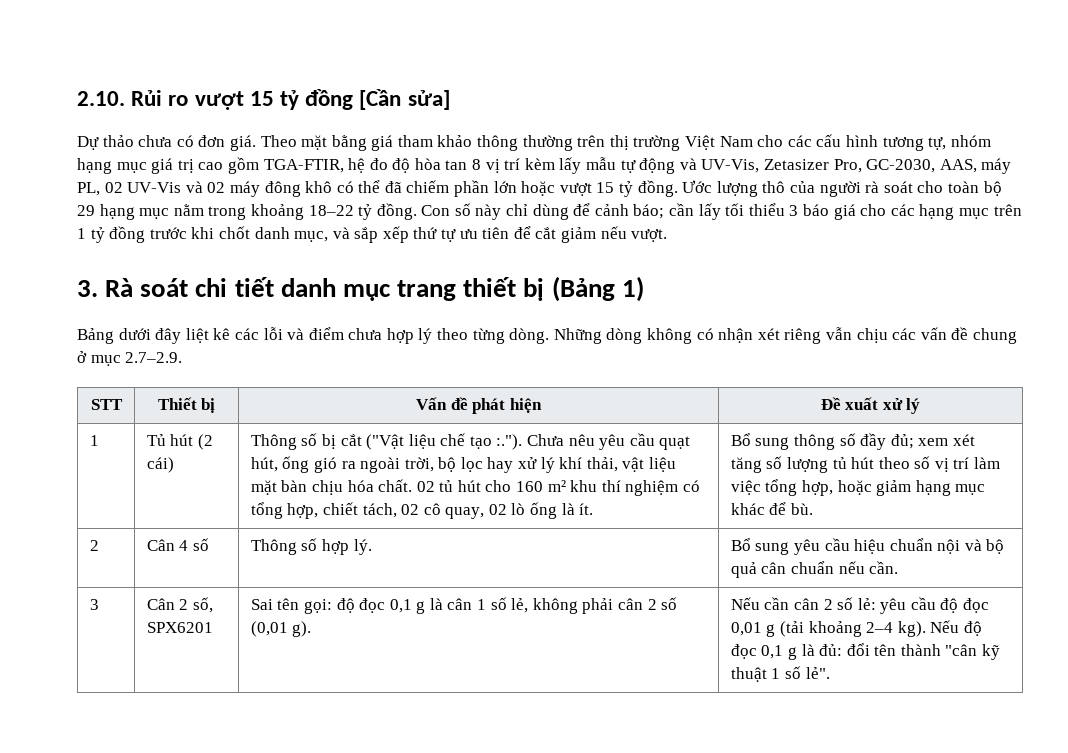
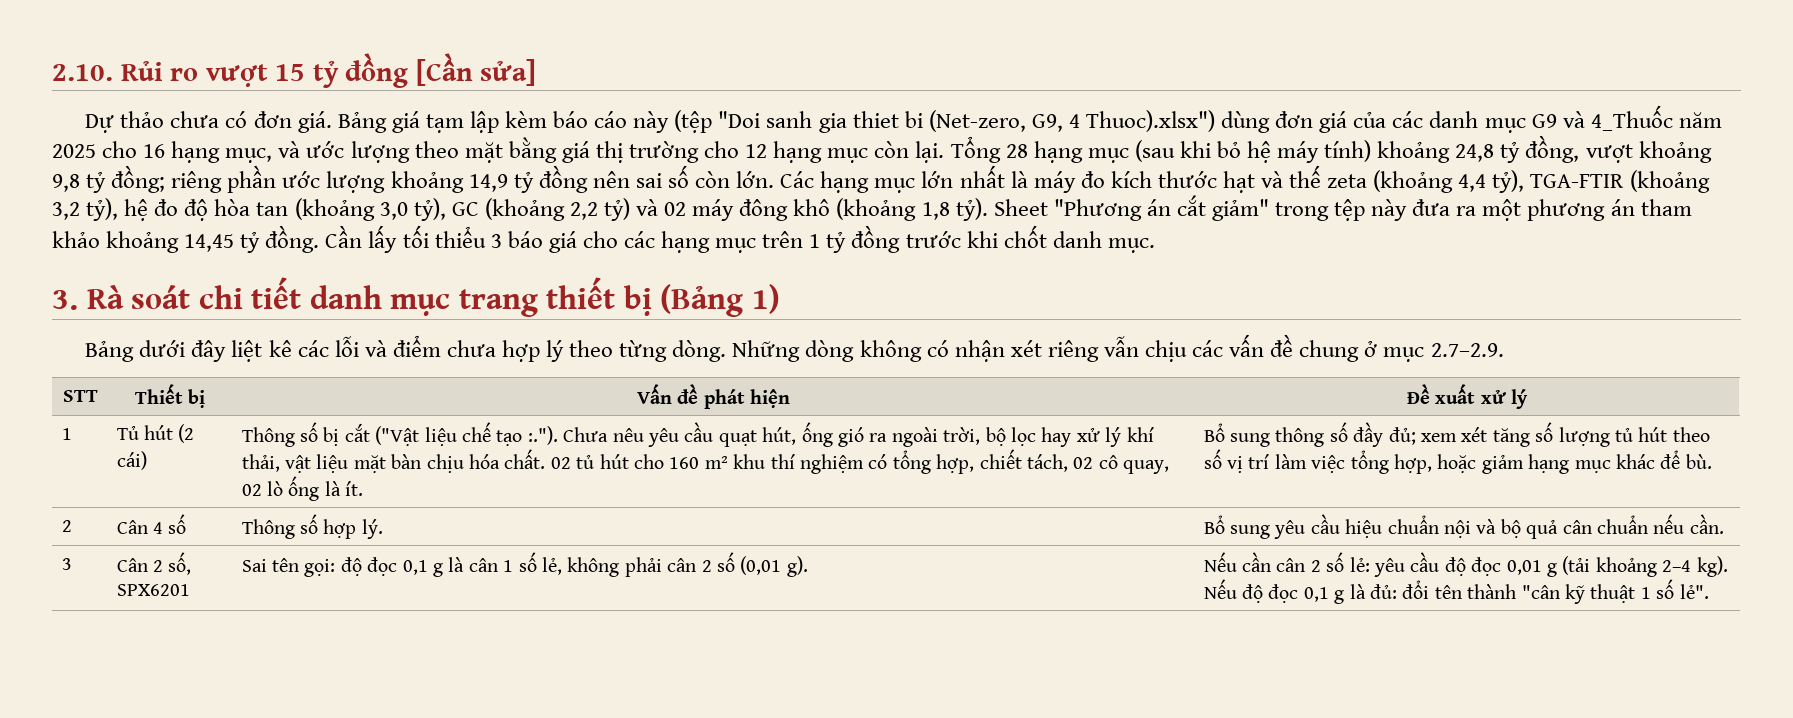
[260,134,991,151] [77,157,344,174] Theo mặt bằng giá tham khảo thông thường trên thị trường Việt Nam cho các cấu hình tương tự, nhóm hạng mục giá trị cao gồm TGA-FTIR, -> [337,105,1722,133] [52,135,1712,163] [52,165,1710,193] [52,198,119,221] Bảng giá tạm lập kèm báo cáo này (tệp "Doi sanh gia thiet bi (Net-zero, G9, 4 Thuoc).xlsx") dùng đơn giá của các danh mục G9 và 4_Thuốc năm 2025 cho 16 hạng mục, và ước lượng theo mặt bằng giá thị trường cho 12 hạng mục còn lại. Tổng 28 hạng mục (sau khi bỏ hệ máy tính) khoảng 24,8 tỷ đồng, vượt khoảng 9,8 tỷ đồng; riêng phần ước lượng khoảng 14,9 tỷ đồng nên sai số còn lớn. Các hạng mục lớn nhất là máy đo kích thước hạt và thế zeta (khoảng 4,4 tỷ), TGA-FTIR (khoảng 3,2 tỷ),
[472,157,1012,174] [77,182,182,196] 8 vị trí kèm lấy mẫu tự động và UV-Vis, Zetasizer Pro, GC-2030, AAS, máy PL, 02 UV-Vis -> [294,198,630,221] (khoảng 3,0 tỷ), GC (khoảng 2,2 tỷ)
[336,180,1002,197] [77,203,695,220] có thể đã chiếm phần lớn hoặc vượt 15 tỷ đồng. Ước lượng thô của người rà soát cho toàn bộ 29 hạng mục nằm trong khoảng 18–22 tỷ đồng. Con số này chỉ dùng để cảnh báo; cần -> [836,195,1692,221] [52,225,363,253] (khoảng 1,8 tỷ). Sheet "Phương án cắt giảm" trong tệp này đưa ra một phương án tham khảo khoảng 14,45 tỷ đồng. Cần
[294,226,668,243] mục, và sắp xếp thứ tự ưu tiên để cắt giảm nếu vượt. -> [1107,238,1155,253] mục.

